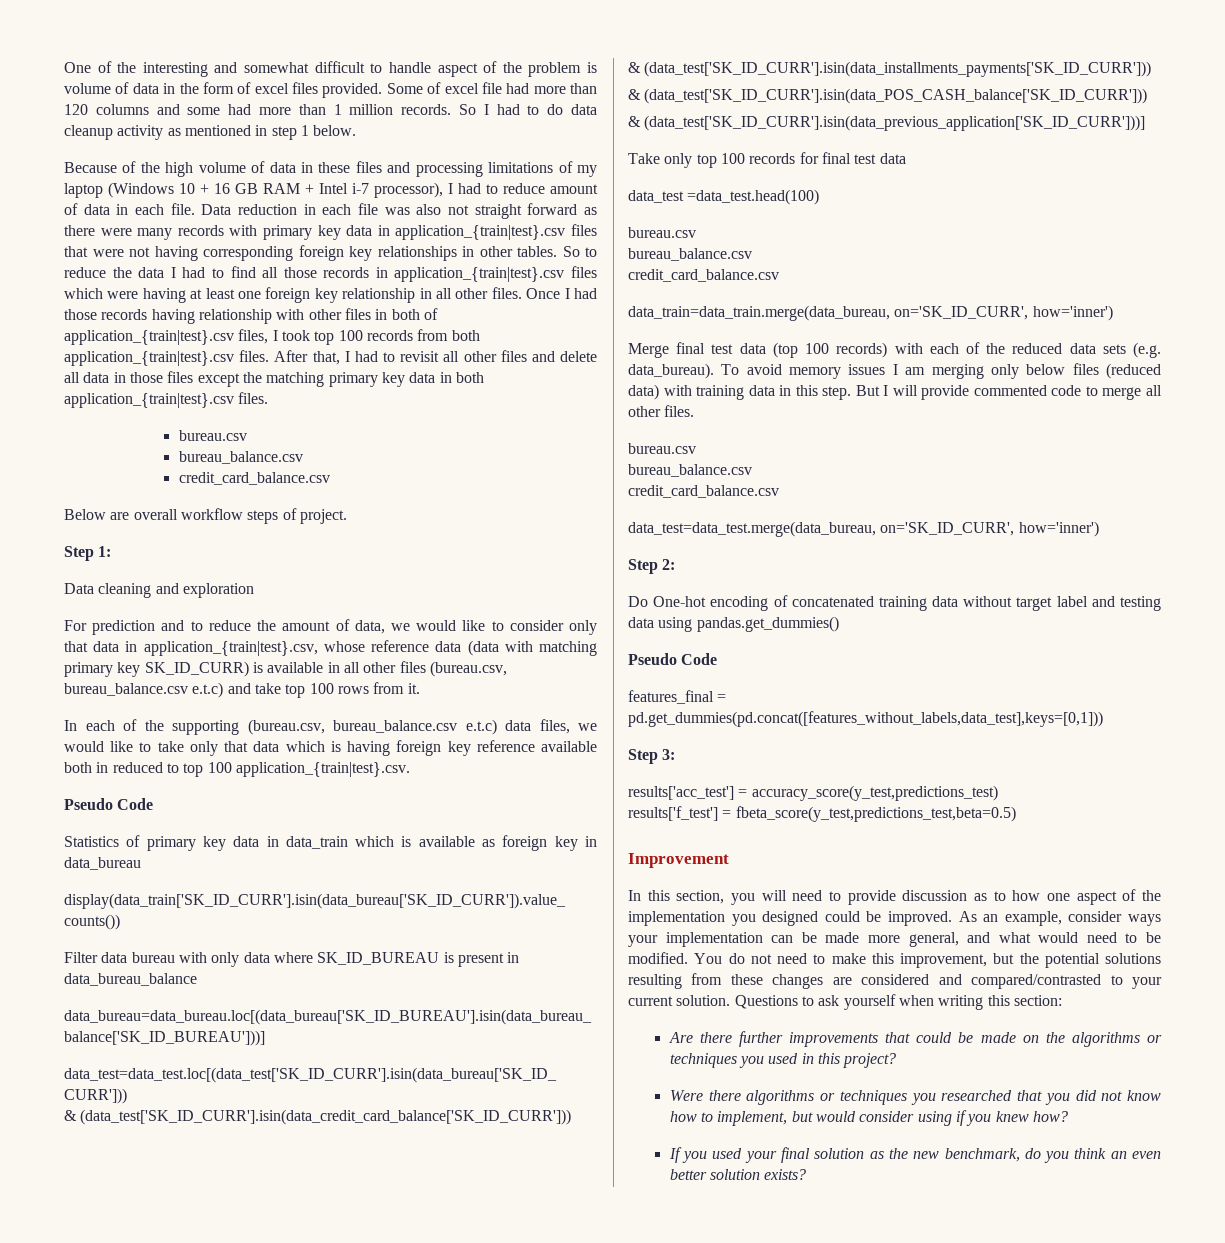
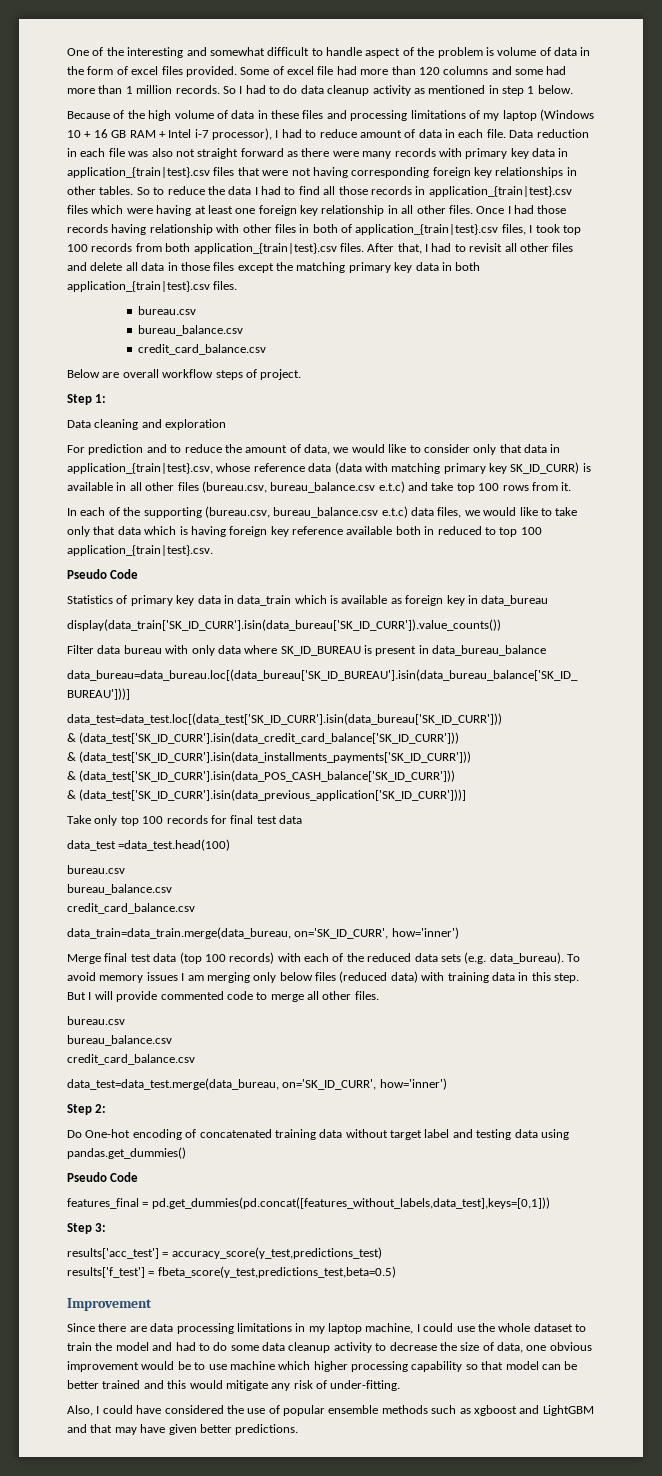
[628,889,1161,905] [628,911,1161,926] [628,932,1161,947] [628,952,1161,968] [628,973,1162,989] [628,994,1062,1010] [668,1031,1162,1047] [669,1053,897,1068] [669,1090,1161,1105] [669,1110,1069,1126] [668,1147,1161,1163] [669,1169,807,1180] In this section, you will need to provide discussion as to how one aspect of the implementation you designed could be improved. As an example, consider ways your implementation can be made more general, and what would need to be modified. You do not need to make this improvement, but the potential solutions resulting from these changes are considered and compared/contrasted to your current solution. Questions to ask yourself when writing this section: // Are there further improvements that could be made on the algorithms or techniques you used in this project? // Were there algorithms or techniques you researched that you did not know how to implement, but would consider using if you knew how? // If you used your final solution as the new benchmark, do you think an even better solution exists? -> [67,1323,586,1334] [67,1342,592,1353] [67,1361,578,1372] [67,1380,401,1391] [67,1405,594,1416] [67,1424,299,1435] Since there are data processing limitations in my laptop machine, I could use the whole dataset to train the model and had to do some data cleanup activity to decrease the size of data, one obvious improvement would be to use machine which higher processing capability so that model can be better trained and this would mitigate any risk of under-fitting. // Also, I could have considered the use of popular ensemble methods such as xgboost and LightGBM and that may have given better predictions.

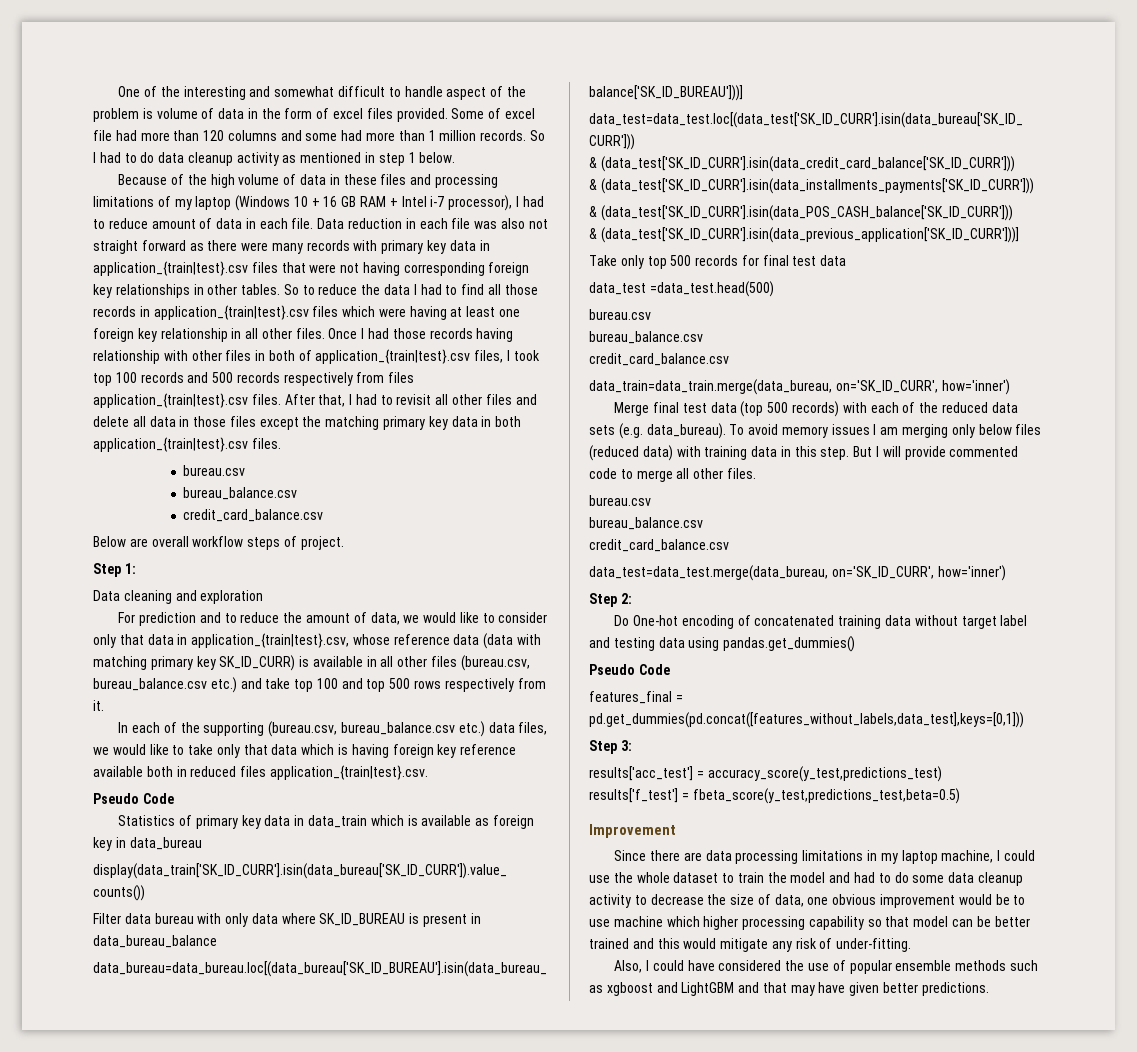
[135,243,191,252] from both -> [187,372,415,386] and 500 records respectively from files
[378,481,405,493] e.t.c) -> [210,677,237,693] etc.)
[502,485,529,491] rows -> [341,678,514,692] and top 500 rows respectively
[381,506,408,518] e.t.c) -> [458,721,485,737] etc.)
[484,527,542,537] to top 100 -> [240,766,267,777] files
[142,816,164,824] 100 -> [670,255,692,266] 500
[118,839,231,851] =data_test.head(100) -> [649,281,774,297] =data_test.head(500)
[204,954,226,962] 100 -> [767,402,789,413] 500

